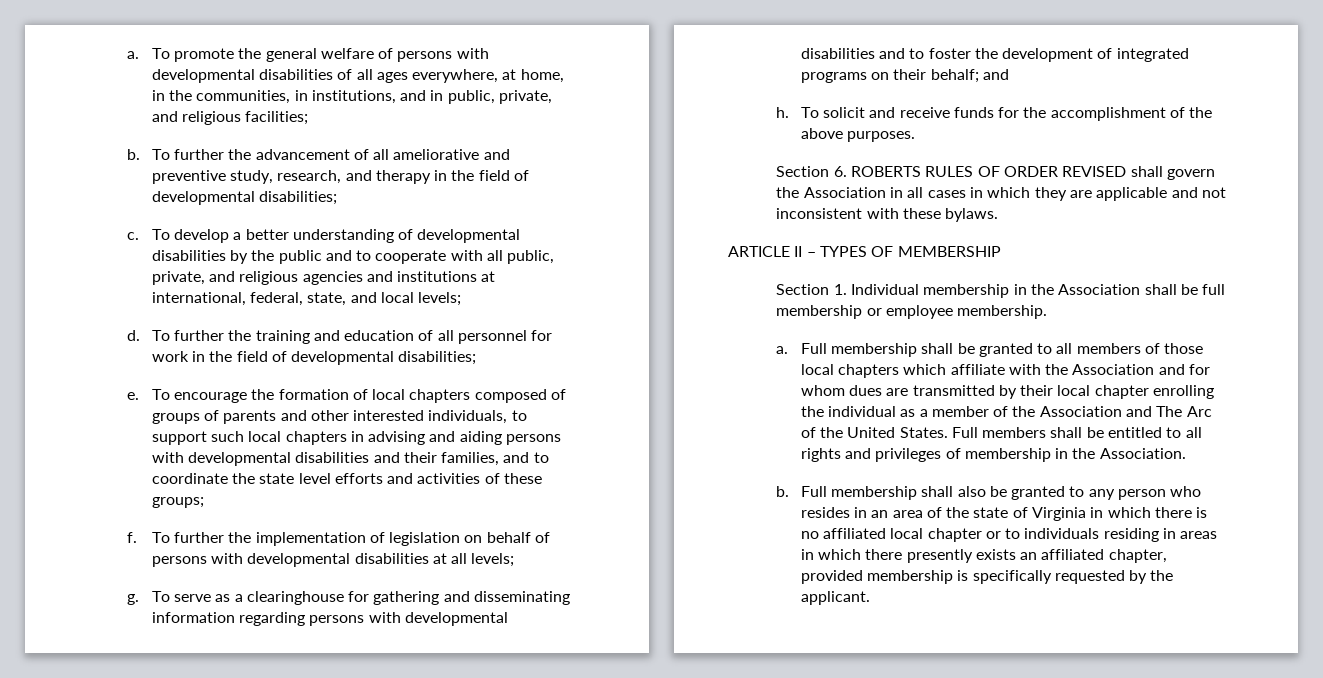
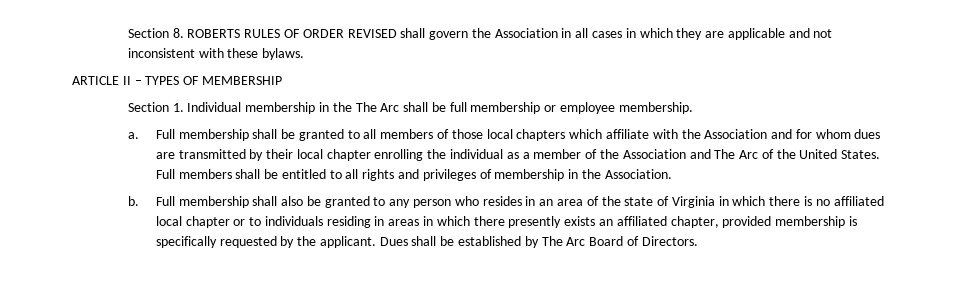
[127,48,489,62] [151,69,564,83] [151,90,553,104] [151,111,309,125] [127,149,510,160] [151,170,530,184] [151,191,337,205] [127,229,521,243] [151,250,555,264] [151,271,496,285] [151,292,462,306] [127,330,553,344] [151,351,477,365] [127,389,567,403] [151,410,527,424] [151,431,562,445] [151,452,549,466] [151,473,543,484] [151,497,204,508] [127,532,551,546] [151,553,515,567] [127,591,571,605] [151,612,508,626] [800,48,1189,62] [800,69,1009,83] [776,107,1213,121] [800,128,915,142] [776,166,847,177] a. To promote the general welfare of persons with developmental disabilities of all ages everywhere, at home, in the communities, in institutions, and in public, private, and religious facilities; // b. To further the advancement of all ameliorative and preventive study, research, and therapy in the field of developmental disabilities; // c. To develop a better understanding of developmental disabilities by the public and to cooperate with all public, private, and religious agencies and institutions at international, federal, state, and local levels; // d. To further the training and education of all personnel for work in the field of developmental disabilities; // e. To encourage the formation of local chapters composed of groups of parents and other interested individuals, to support such local chapters in advising and aiding persons with developmental disabilities and their families, and to coordinate the state level efforts and activities of these groups; // f. To further the implementation of legislation on behalf of persons with developmental disabilities at all levels; // g. To serve as a clearinghouse for gathering and disseminating information regarding persons with developmental disabilities and to foster the development of integrated programs on their behalf; and // h. To solicit and receive funds for the accomplishment of the above purposes. // Section 6. -> [127,28,184,38] Section 8.
[1058,284,1141,295] Association -> [355,102,400,112] The Arc
(870, 598) none -> [379,236,698,248] Dues shall be established by The Arc Board of Directors.

